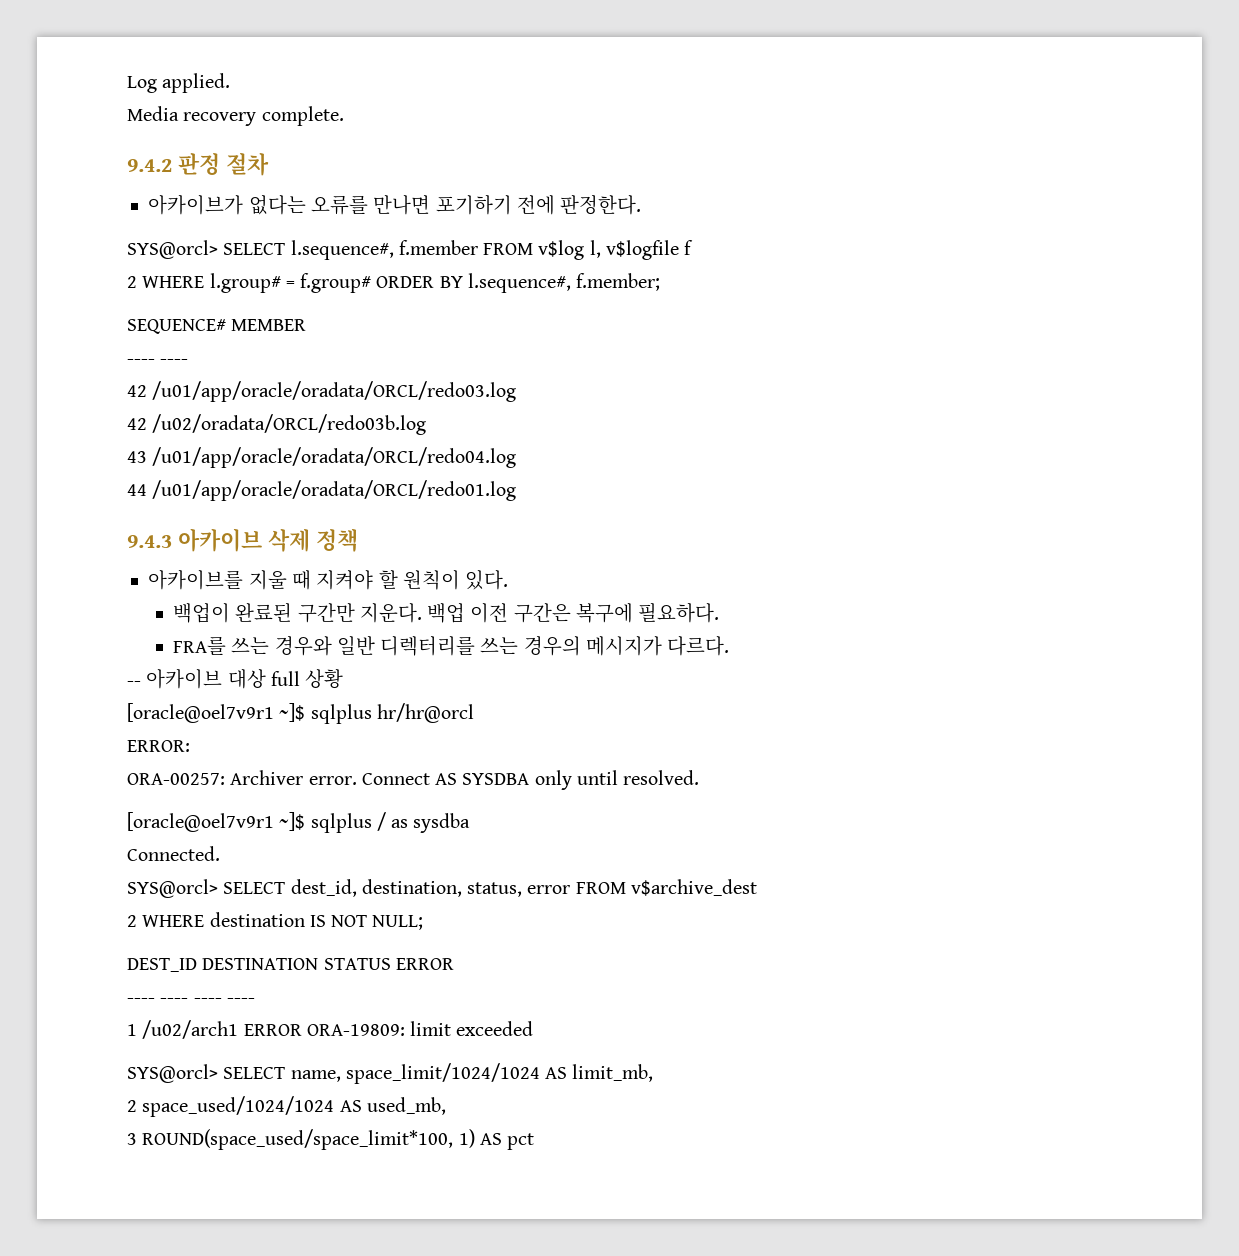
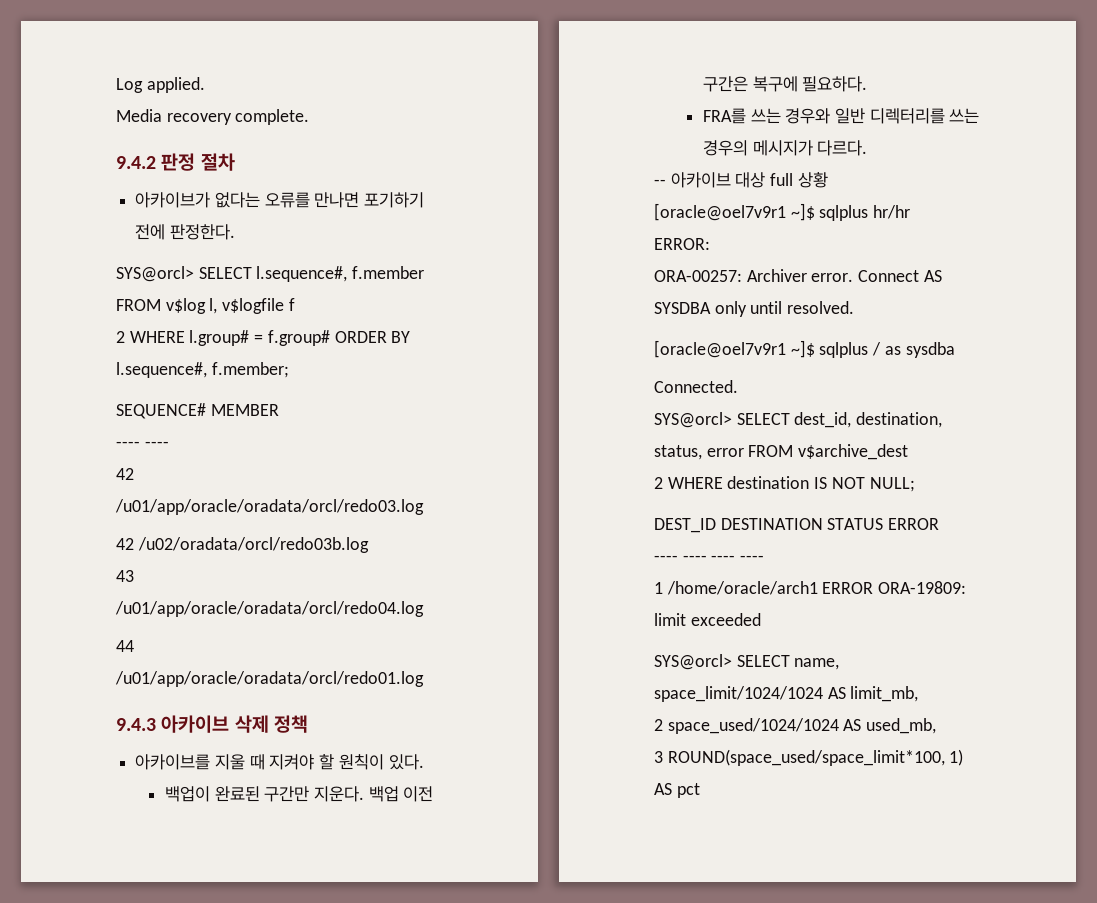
[152,381,517,402] [127,414,427,435] /u01/app/oracle/oradata/ORCL/redo03.log // 42 /u02/oradata/ORCL/redo03b.log -> [115,499,424,515] [116,537,369,553] /u01/app/oracle/oradata/orcl/redo03.log // 42 /u02/oradata/orcl/redo03b.log
[152,447,517,468] /u01/app/oracle/oradata/ORCL/redo04.log -> [115,601,424,617] /u01/app/oracle/oradata/orcl/redo04.log
[152,480,517,501] /u01/app/oracle/oradata/ORCL/redo01.log -> [115,671,424,687] /u01/app/oracle/oradata/orcl/redo01.log
[376,703,474,723] hr/hr@orcl -> [873,205,911,219] hr/hr
[142,1020,239,1039] /u02/arch1 -> [666,581,818,595] /home/oracle/arch1

